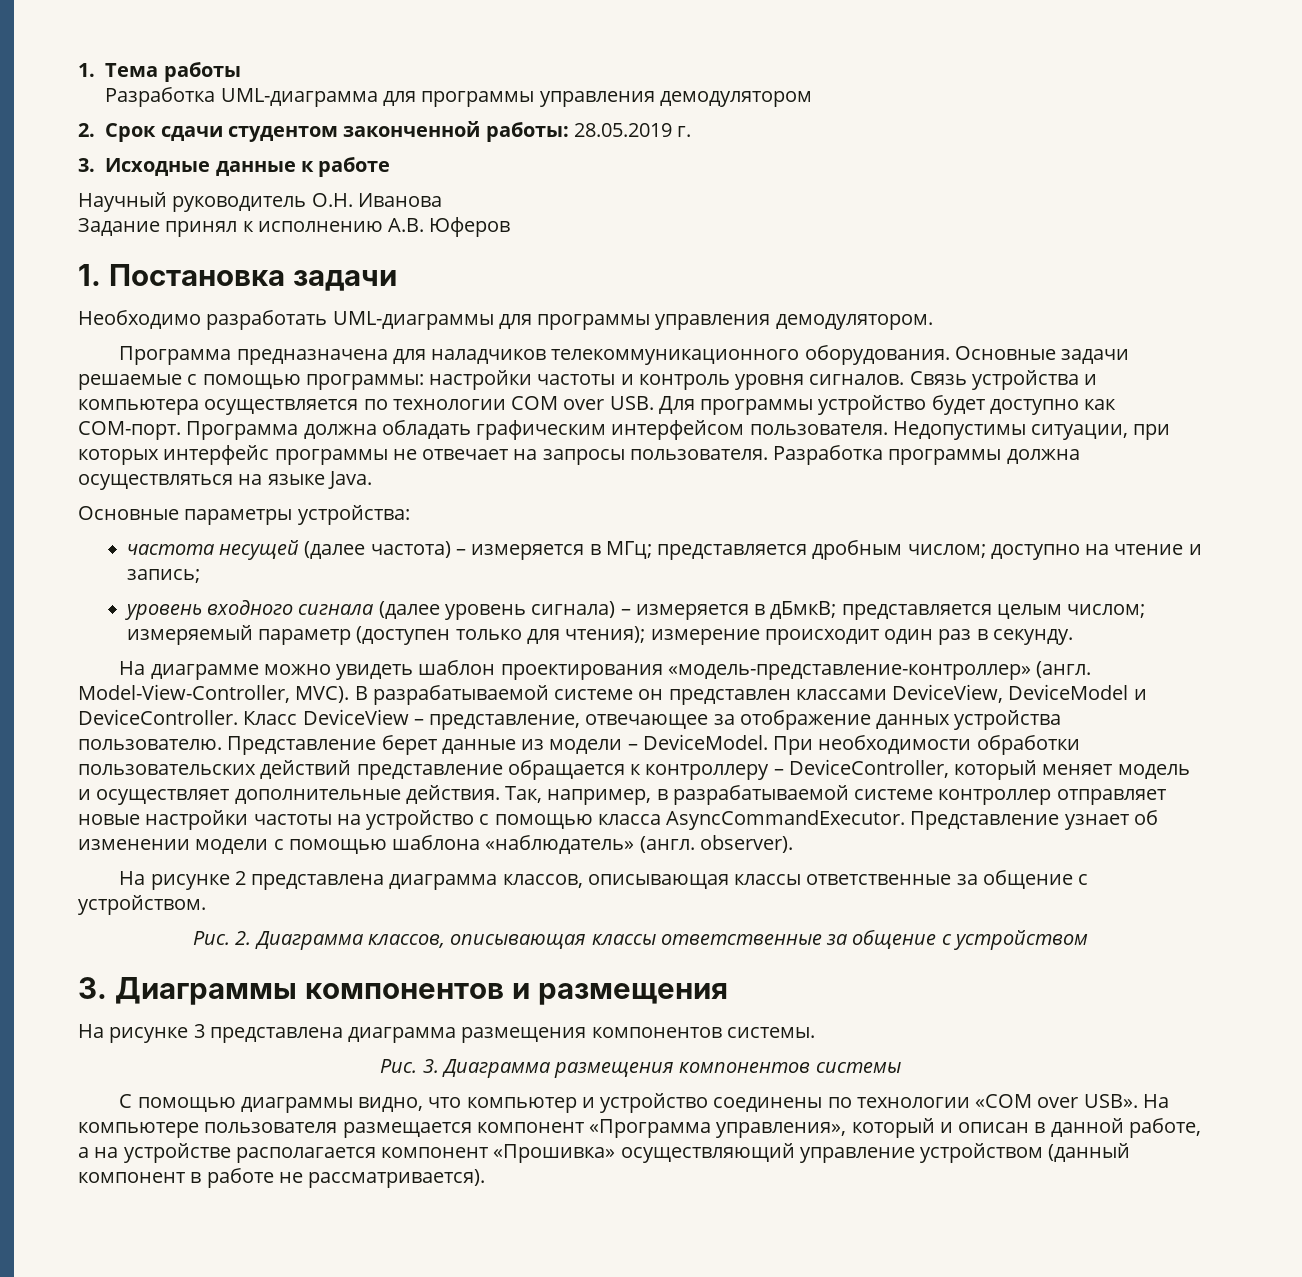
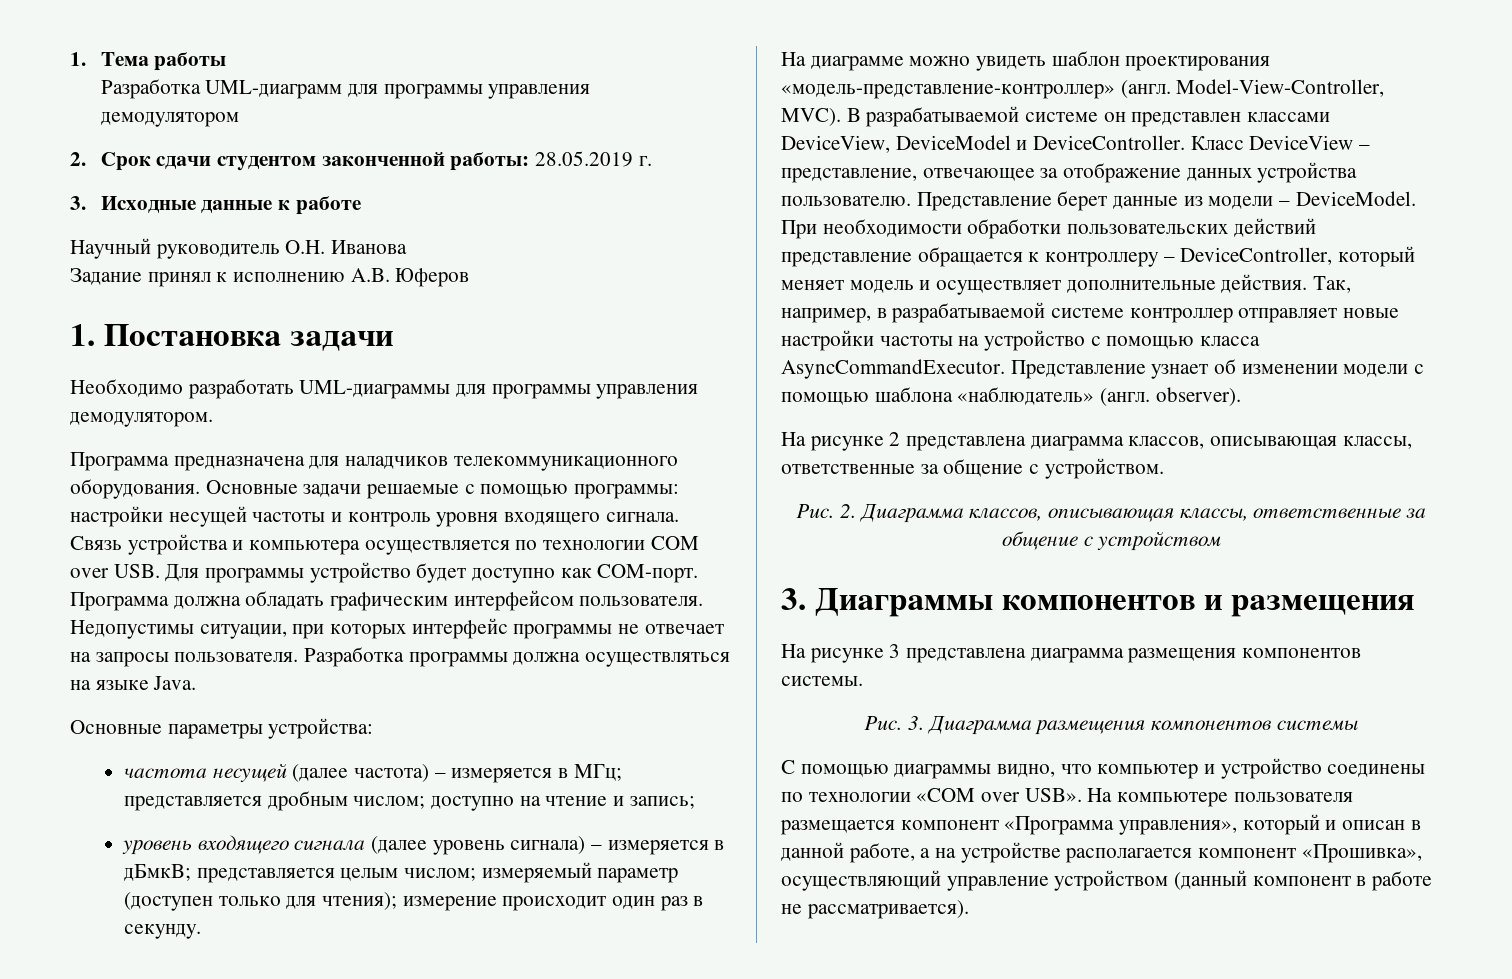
[220,88,378,107] UML-диаграмма -> [205,80,343,99] UML-диаграмм
(533, 380) none -> [168,506,247,527] несущей
[809,374,905,385] сигналов. -> [504,512,679,525] входящего сигнала.
[207,600,294,615] входного -> [197,835,289,854] входящего
[734,874,802,885] классы -> [1342,436,1412,449] классы,
[591,934,656,945] классы -> [1179,508,1248,521] классы,
[493,1144,616,1163] «Прошивка» -> [1301,844,1422,863] «Прошивка»,

